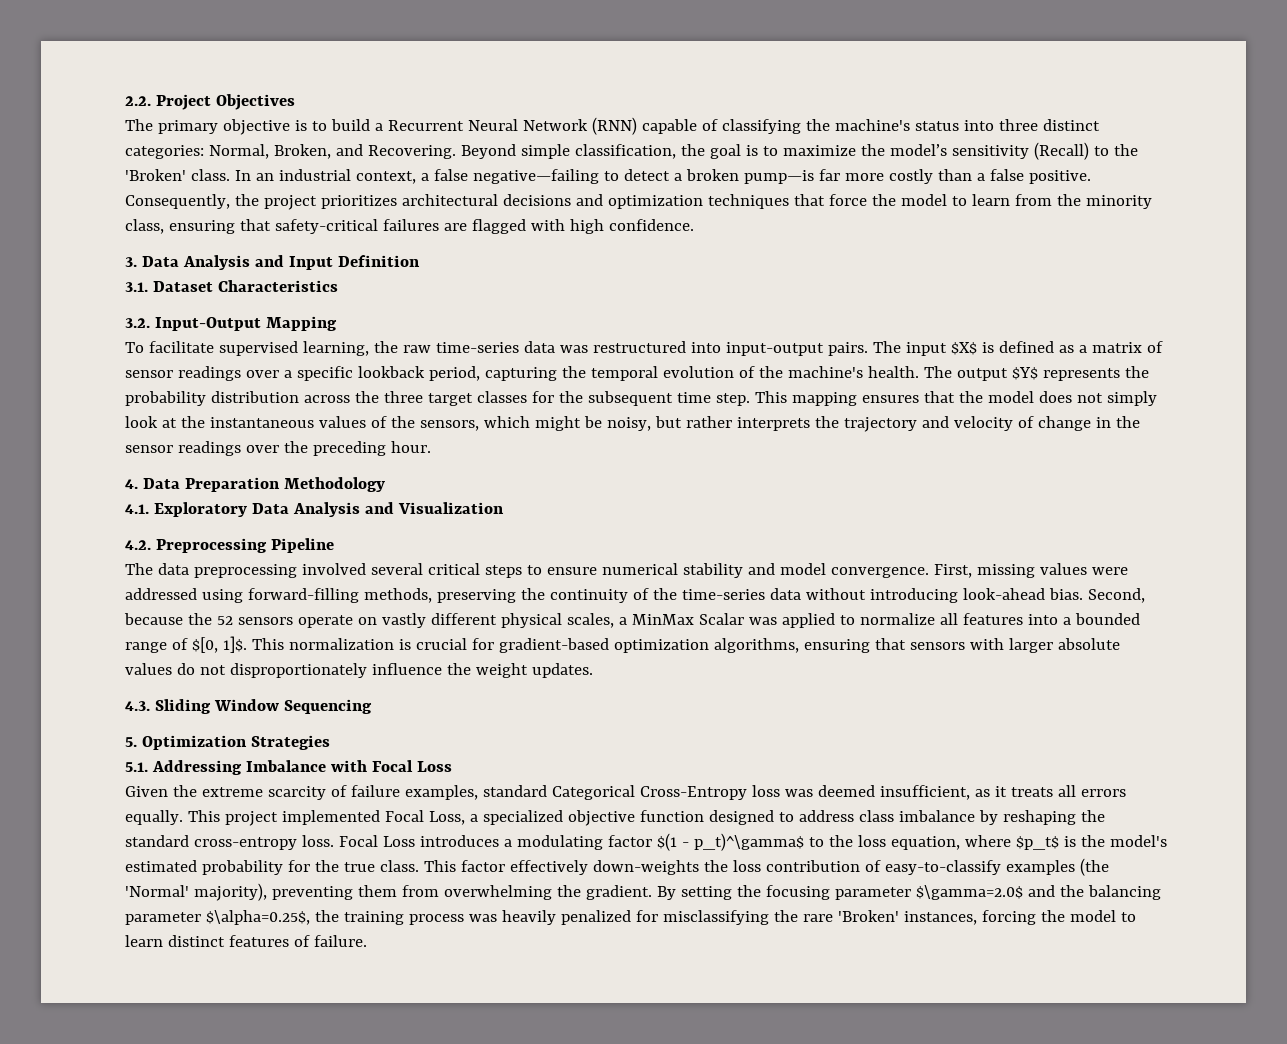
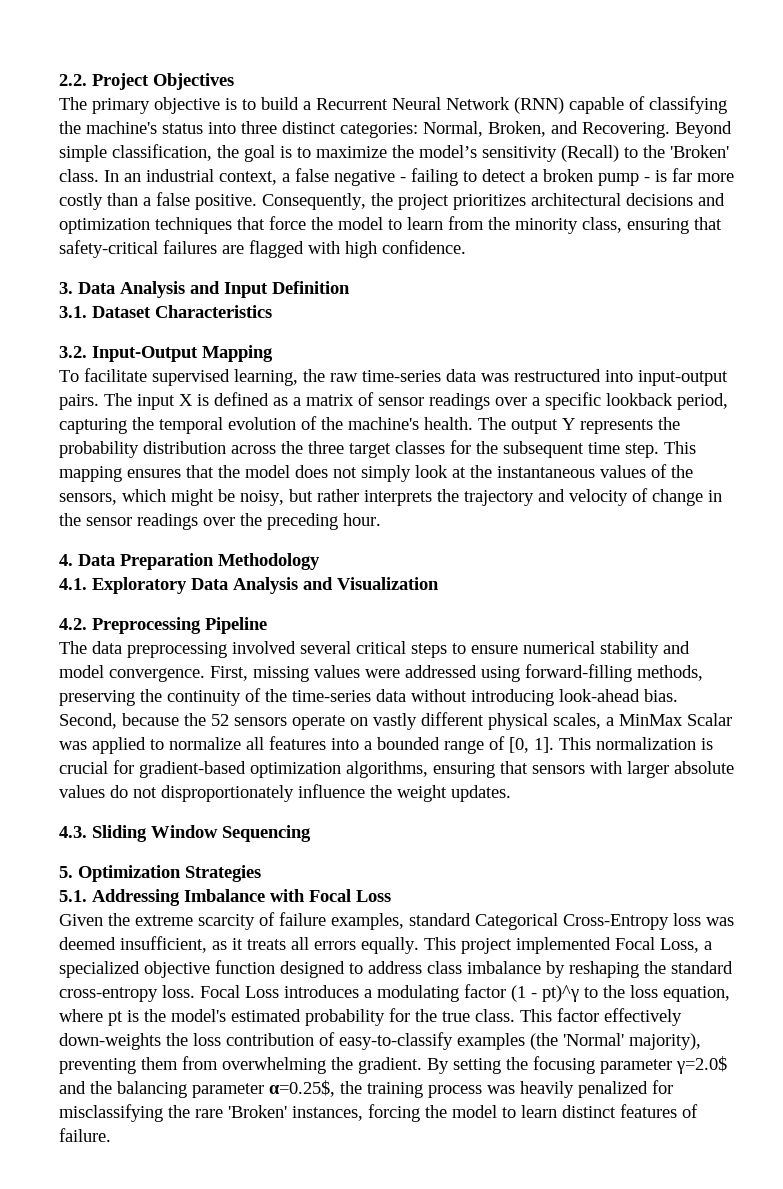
[472,169,599,184] negative—failing -> [334,168,458,186] negative - failing
[743,170,814,184] pump—is -> [598,170,667,186] pump - is
[950,342,977,355] $X$ -> [179,394,193,406] X
[1011,367,1038,380] $Y$ -> [562,418,575,430] Y
[191,636,247,653] $[0, 1]$. -> [509,737,554,753] [0, 1].
[656,833,804,851] $(1 - p_t)^\gamma$ -> [511,985,579,1002] (1 - pt)^γ
[1015,836,1059,850] $p_t$ -> [108,1011,123,1026] pt
[915,885,1023,900] $\gamma=2.0$ -> [676,1056,727,1074] γ=2.0$
[205,910,310,925] $\alpha=0.25$, -> [269,1080,335,1097] α=0.25$,

